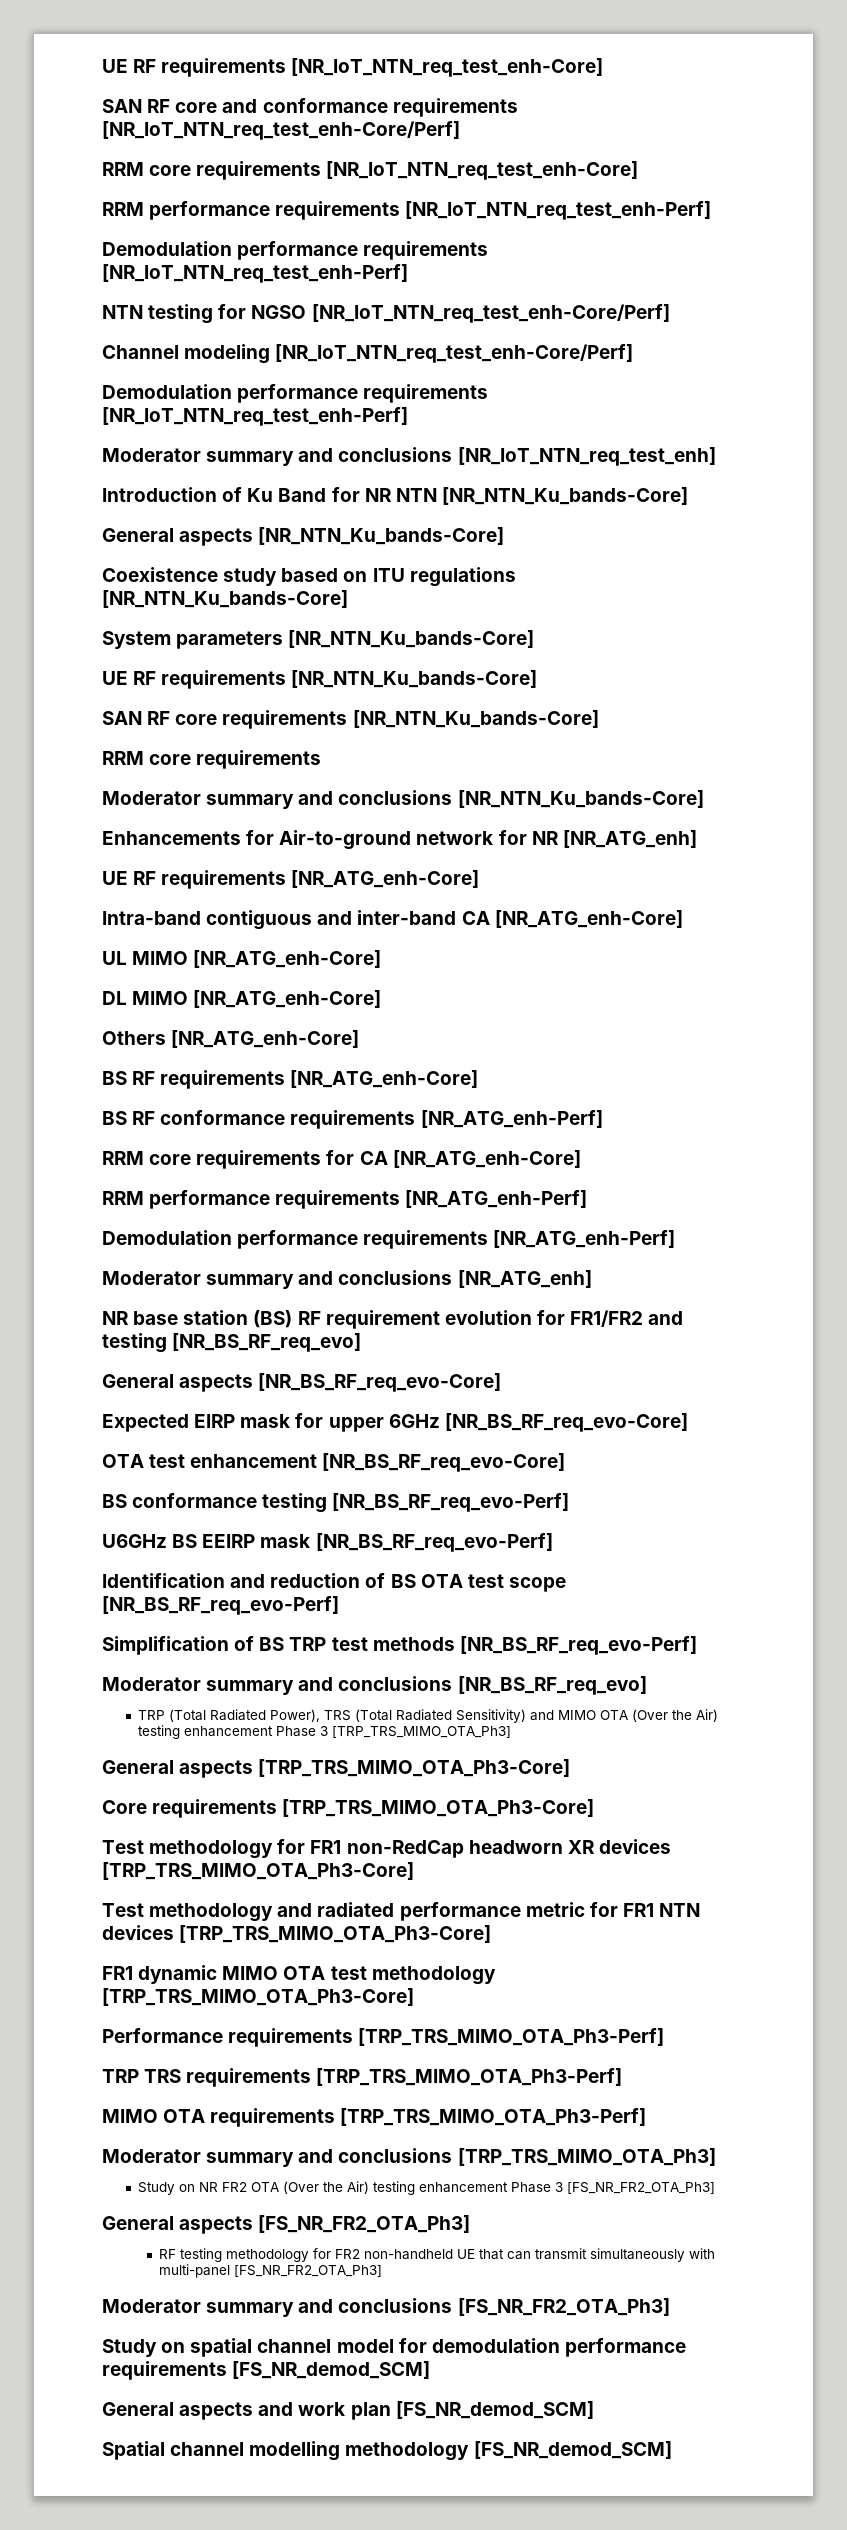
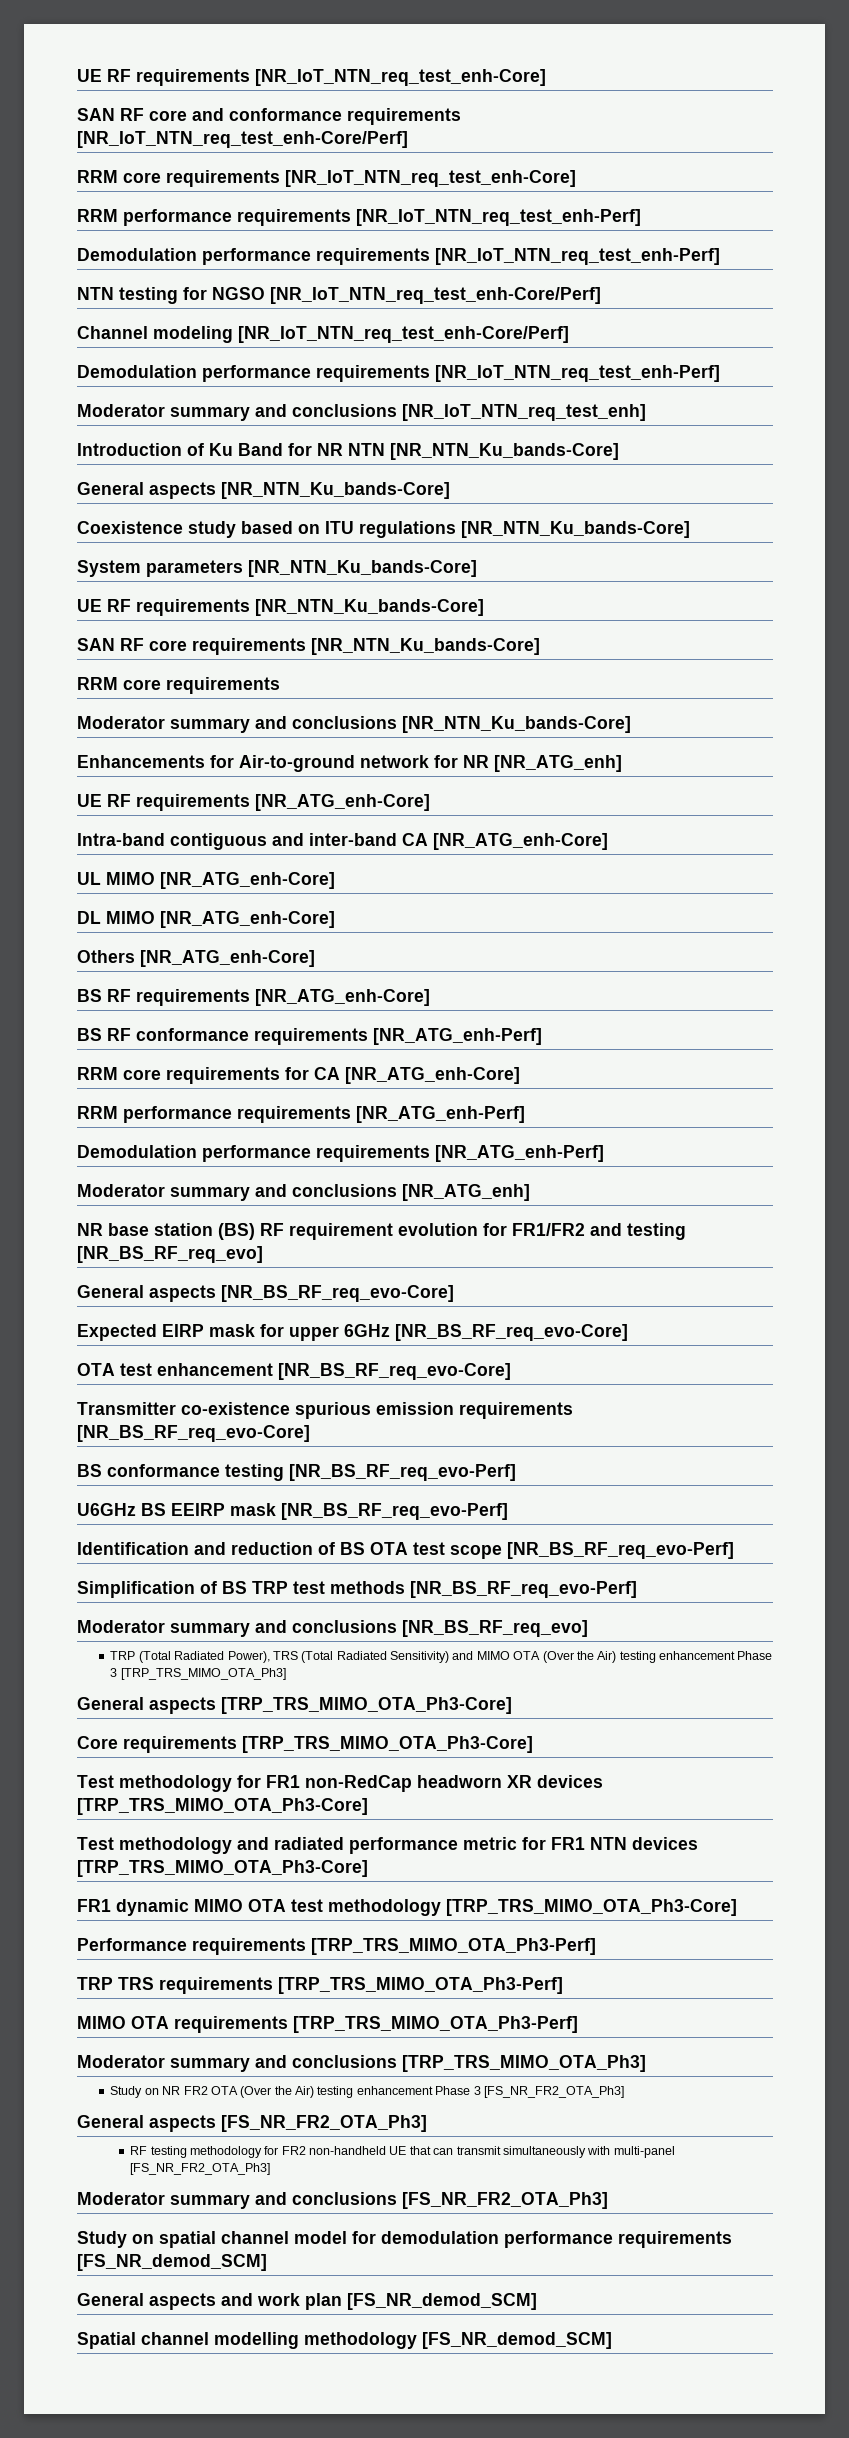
(566, 1462) none -> [77,1402,573,1419] [77,1425,310,1442] // Transmitter co-existence spurious emission requirements [NR_BS_RF_req_evo-Core]

